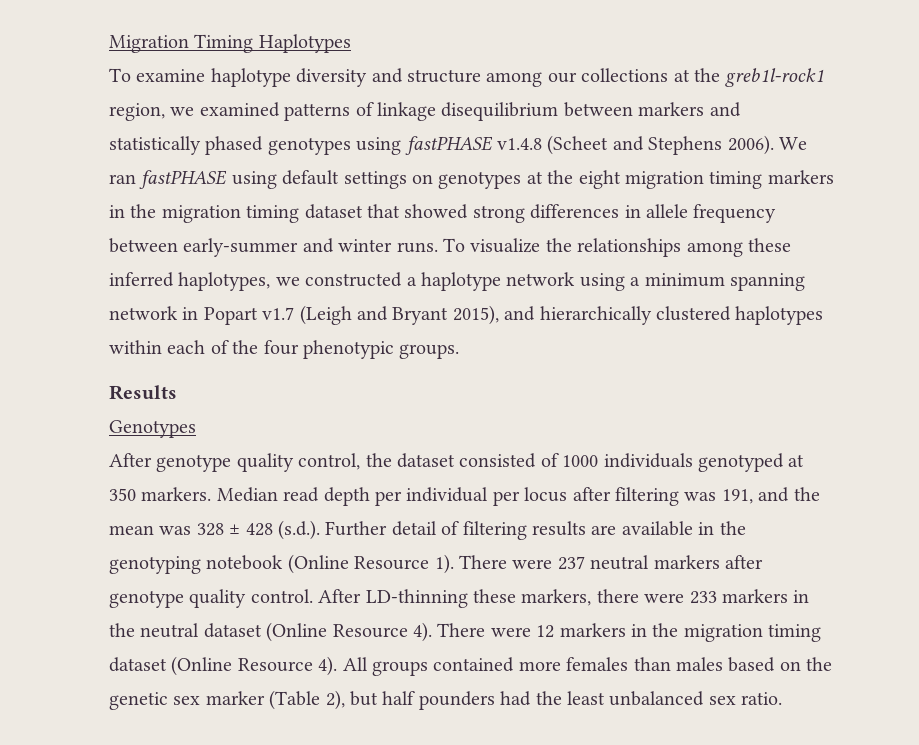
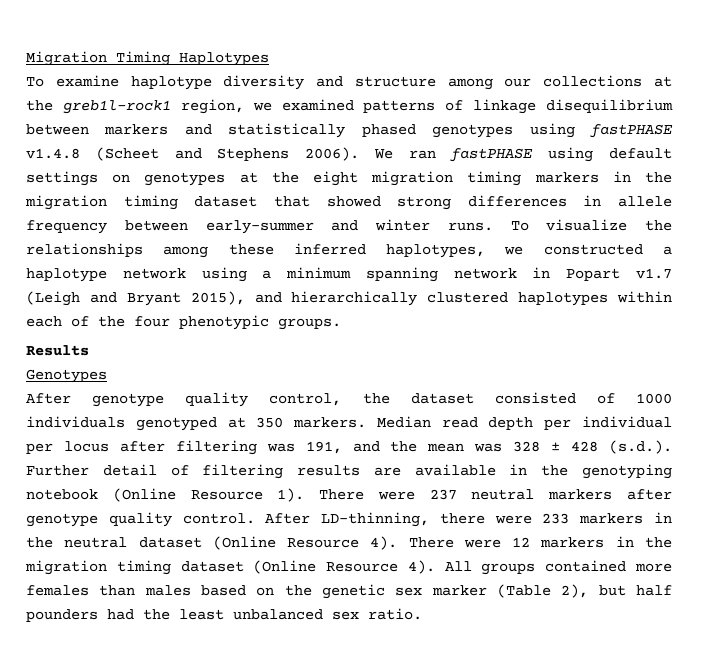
[365,589,592,608] LD-thinning these markers, -> [321,512,430,527] LD-thinning,

